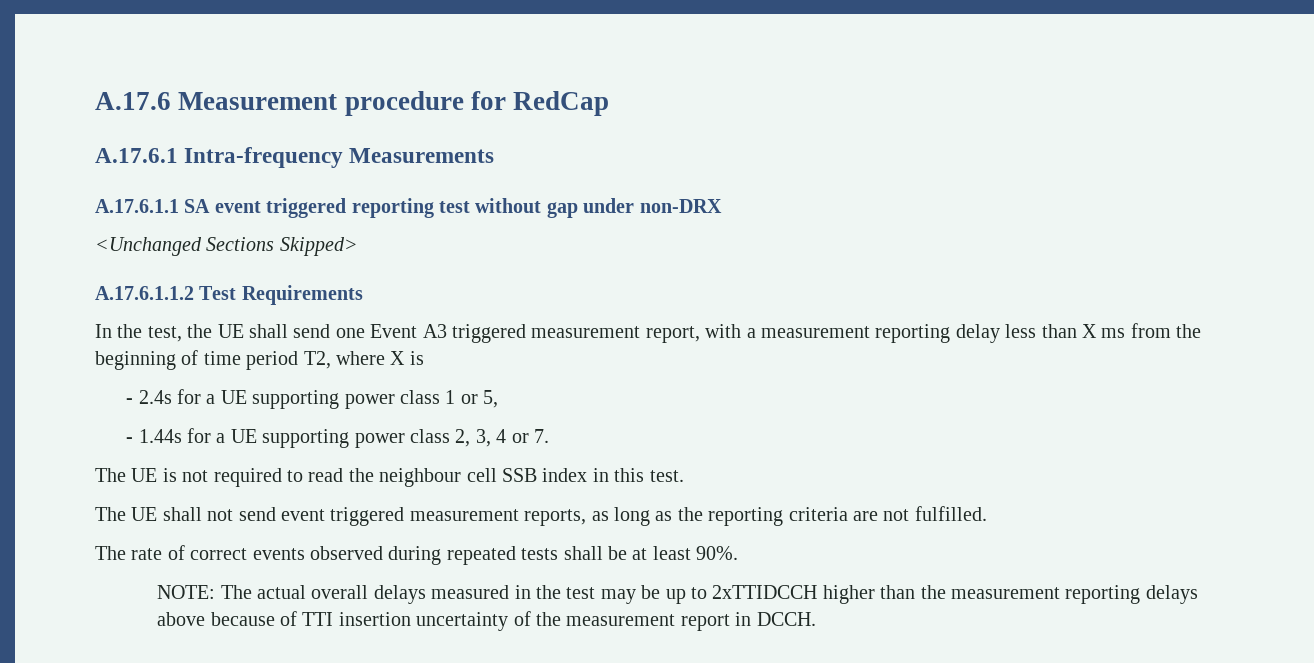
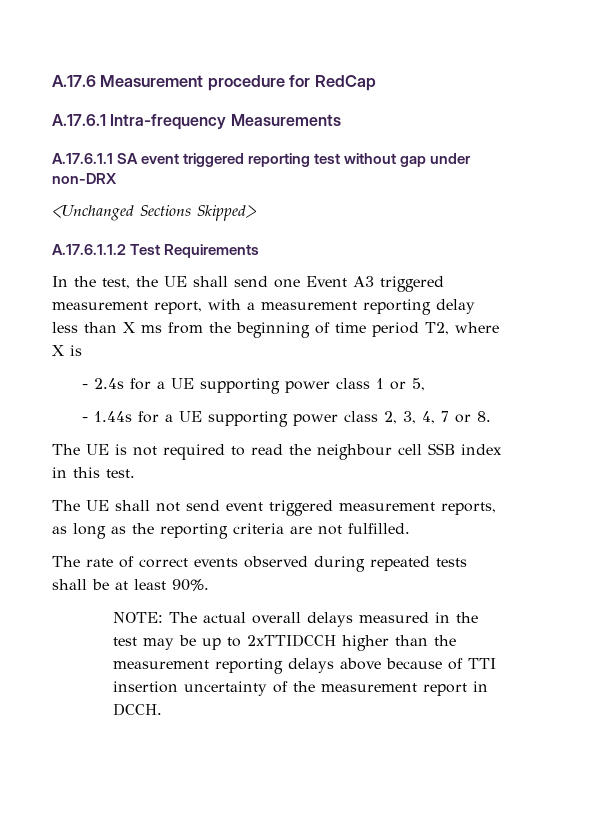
[496,429,549,443] 4 or 7. -> [422,411,492,424] 4, 7 or 8.

